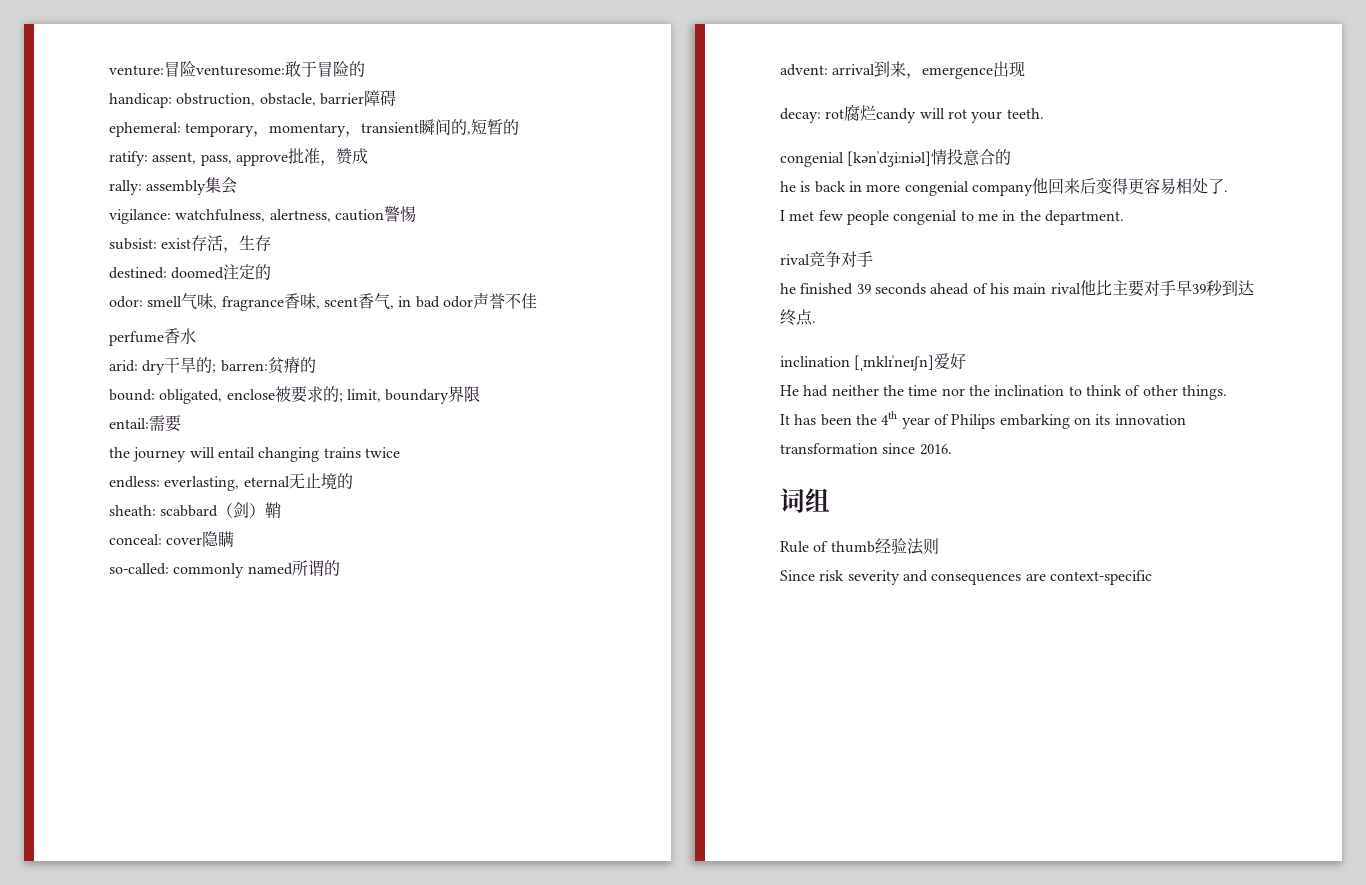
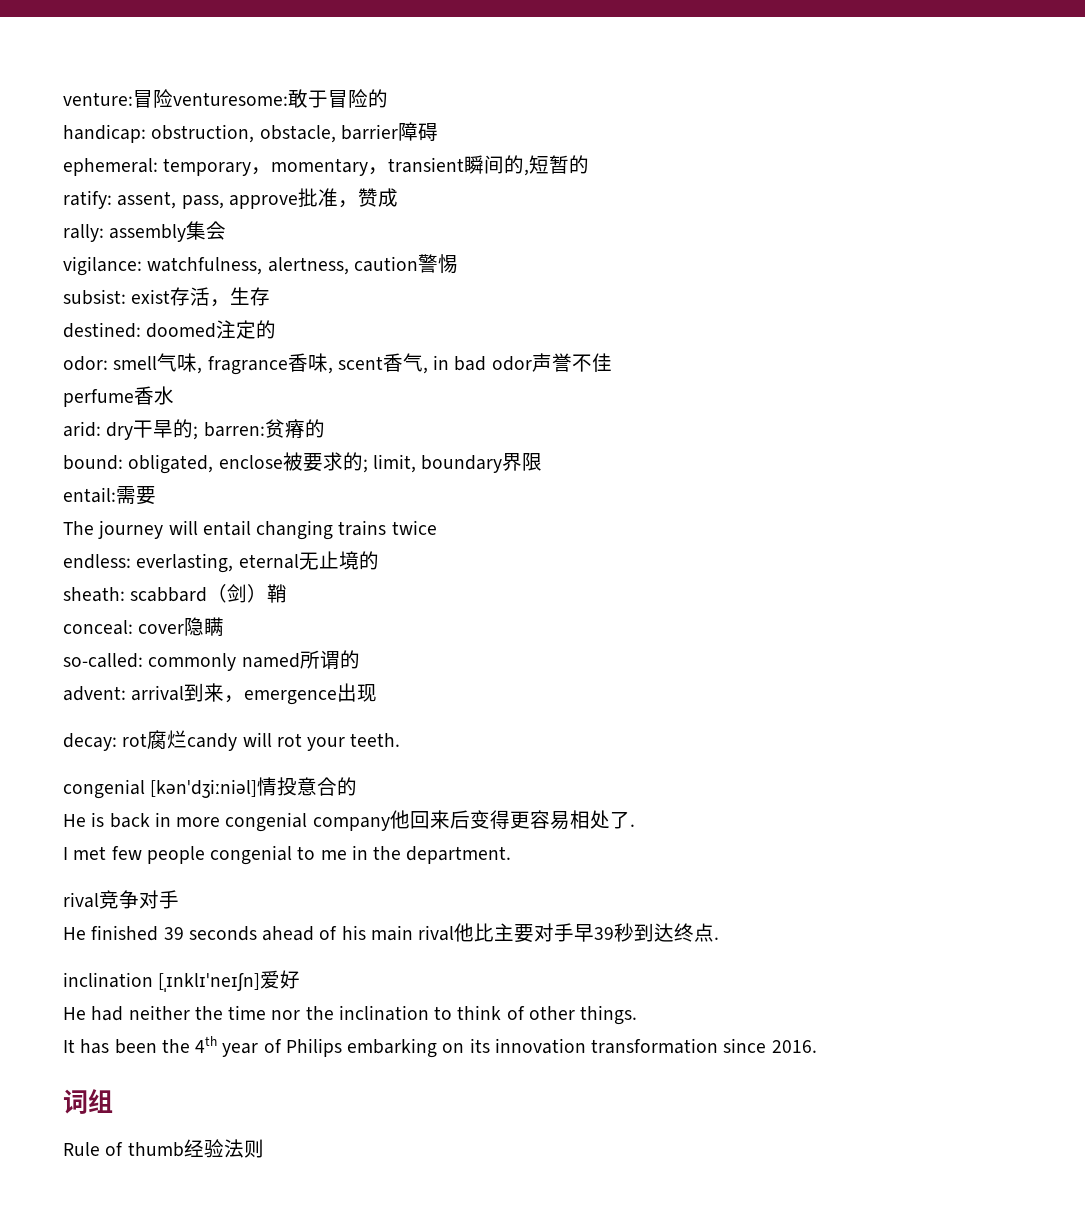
[109,447,130,458] the -> [63,521,94,535] The
[780,181,796,192] he -> [63,814,86,827] He
[780,283,796,294] he -> [63,927,86,940] He
[780,570,1152,585] // Since risk severity and consequences are context-specific -> (264, 1148) none

